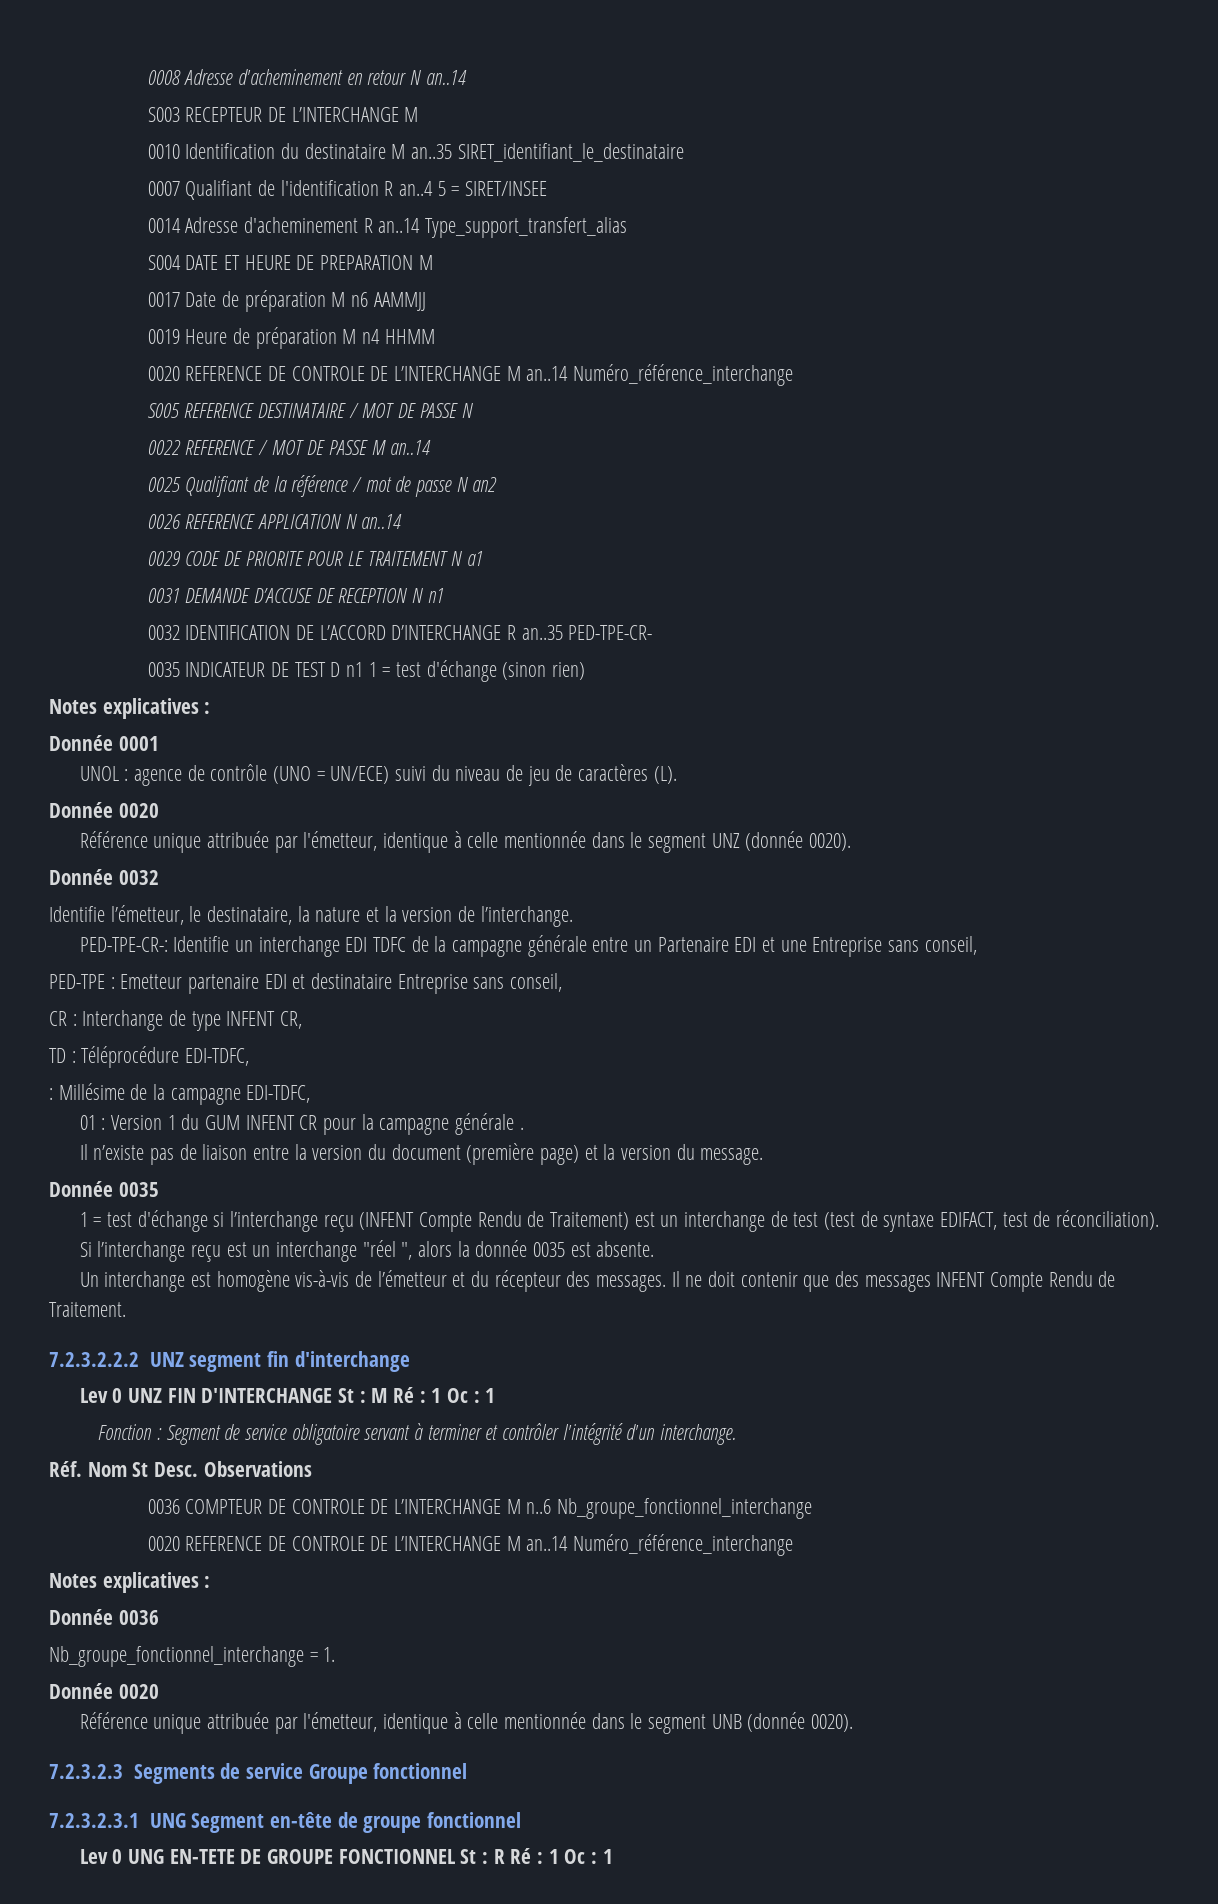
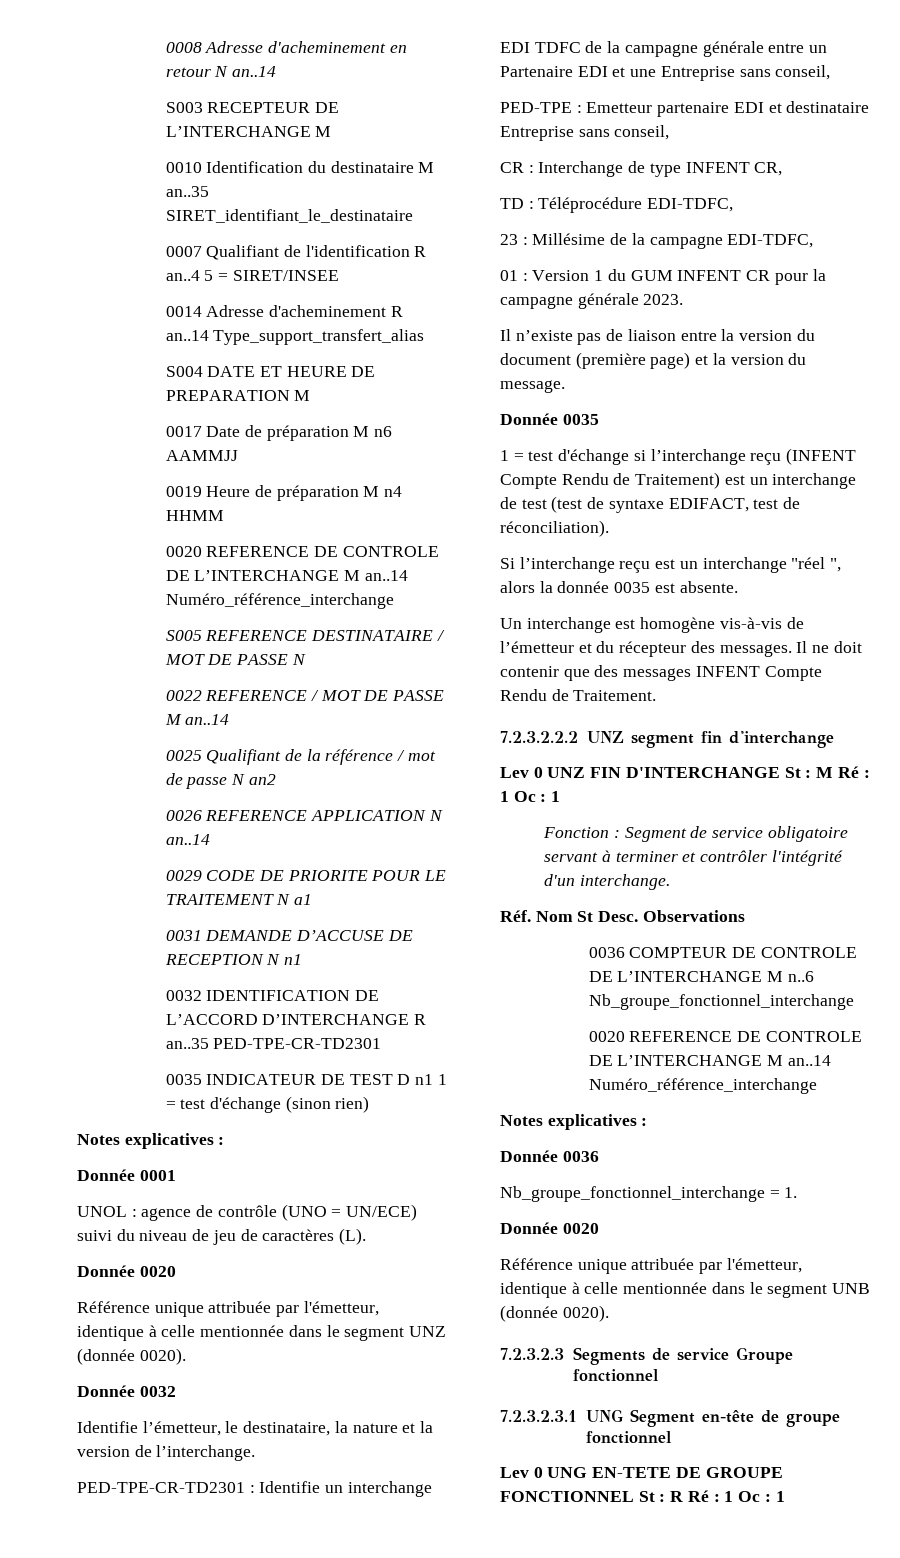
[568,625,653,640] PED-TPE-CR- -> [213,1038,382,1049] PED-TPE-CR-TD2301
[79,937,168,952] PED-TPE-CR-: -> [77,1482,255,1493] PED-TPE-CR-TD2301 :
(249, 1057) none -> [500,234,518,245] 23
[519,1127,524,1130] . -> [643,294,684,305] 2023.

